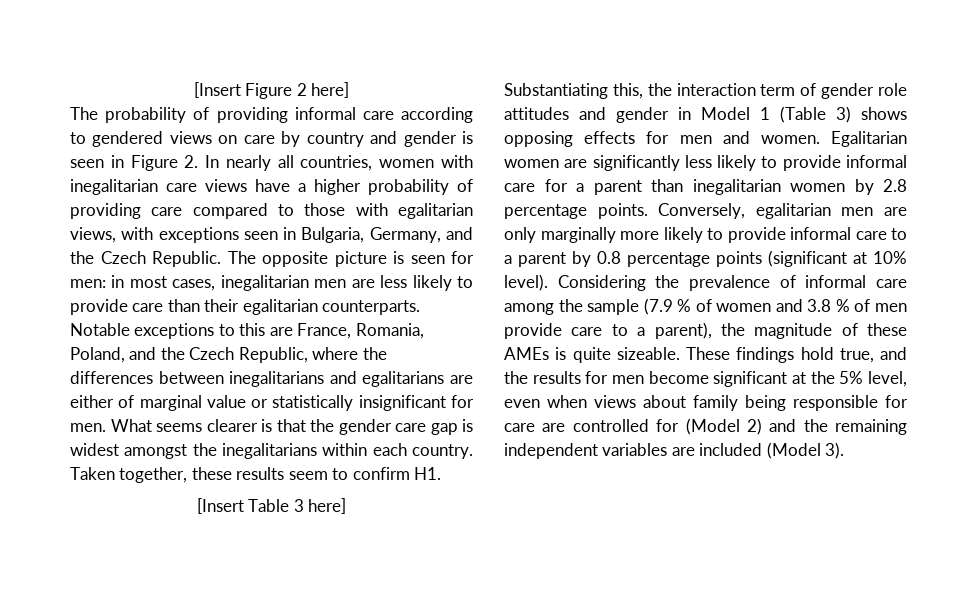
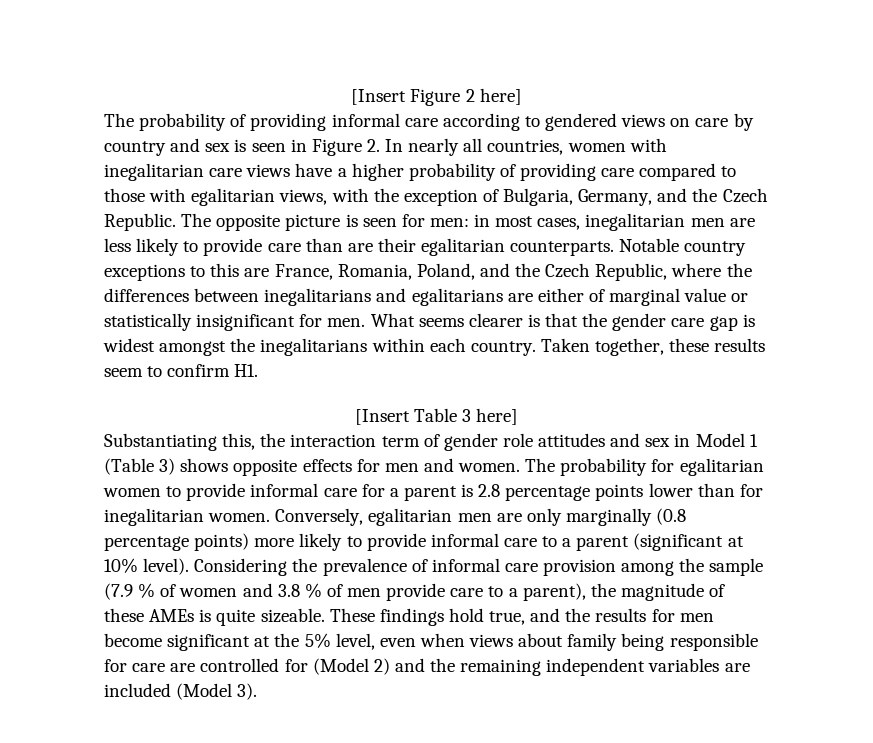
[403,131,457,147] gender -> [205,143,231,152] sex
[158,227,297,243] exceptions seen in -> [373,188,499,206] the exception of
(200, 305) none -> [347,243,373,252] are
(130, 329) none -> [684,241,747,256] country
[616,107,669,123] gender -> [645,438,671,447] sex
[504,131,573,147] opposing -> [233,459,298,476] opposite
[831,131,907,147] [504,155,757,171] Egalitarian women are significantly less likely -> [525,458,764,476] [103,488,161,497] The probability for egalitarian women
[651,179,907,195] [504,203,648,219] than inegalitarian women by 2.8 percentage points. -> [461,483,763,501] [104,508,271,526] is 2.8 percentage points lower than for inegalitarian women.
(616, 235) none -> [656,508,687,525] [104,533,250,551] (0.8 percentage points)
[572,251,762,267] by 0.8 percentage points -> (630, 543) none
(907, 283) none -> [543,559,617,576] provision

